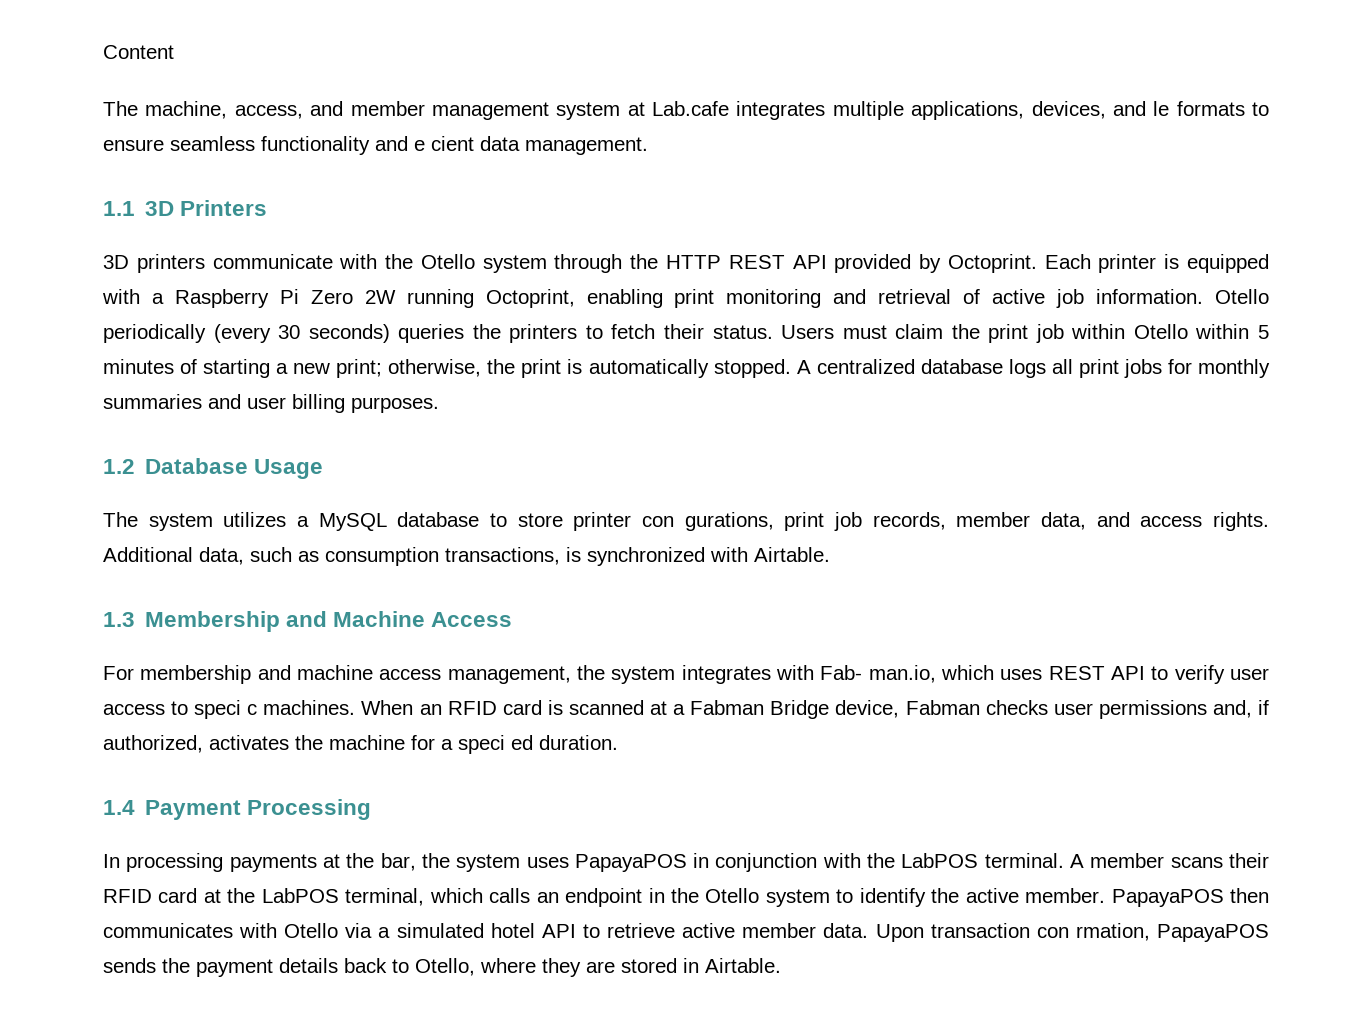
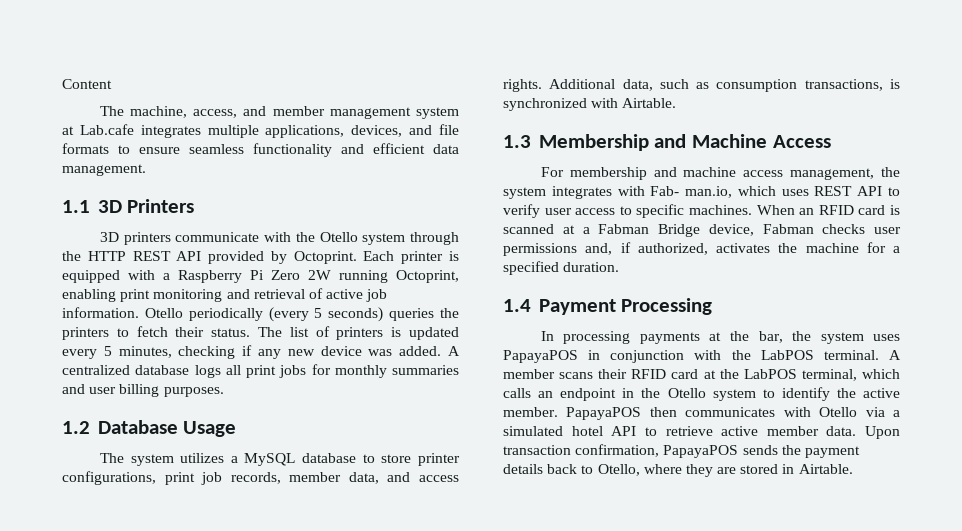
[1153,101,1170,116] le -> [438,124,459,135] file
[414,136,474,151] e cient -> [373,143,425,154] efficient
[278,325,301,339] 30 -> [314,308,323,318] 5
[781,324,1269,343] [103,359,791,378] Users must claim the print job within Otello within 5 minutes of starting a new print; otherwise, the print is automatically stopped. -> [258,326,460,340] [62,345,442,359] The list of printers is updated every 5 minutes, checking if any new device was added.
[642,512,774,531] con gurations, -> [62,471,156,485] configurations,
[194,700,258,719] speci c -> [636,204,685,218] specific
[458,735,533,754] speci ed -> [503,261,559,275] specified
[1036,923,1150,941] con rmation, -> [575,444,660,457] confirmation,

